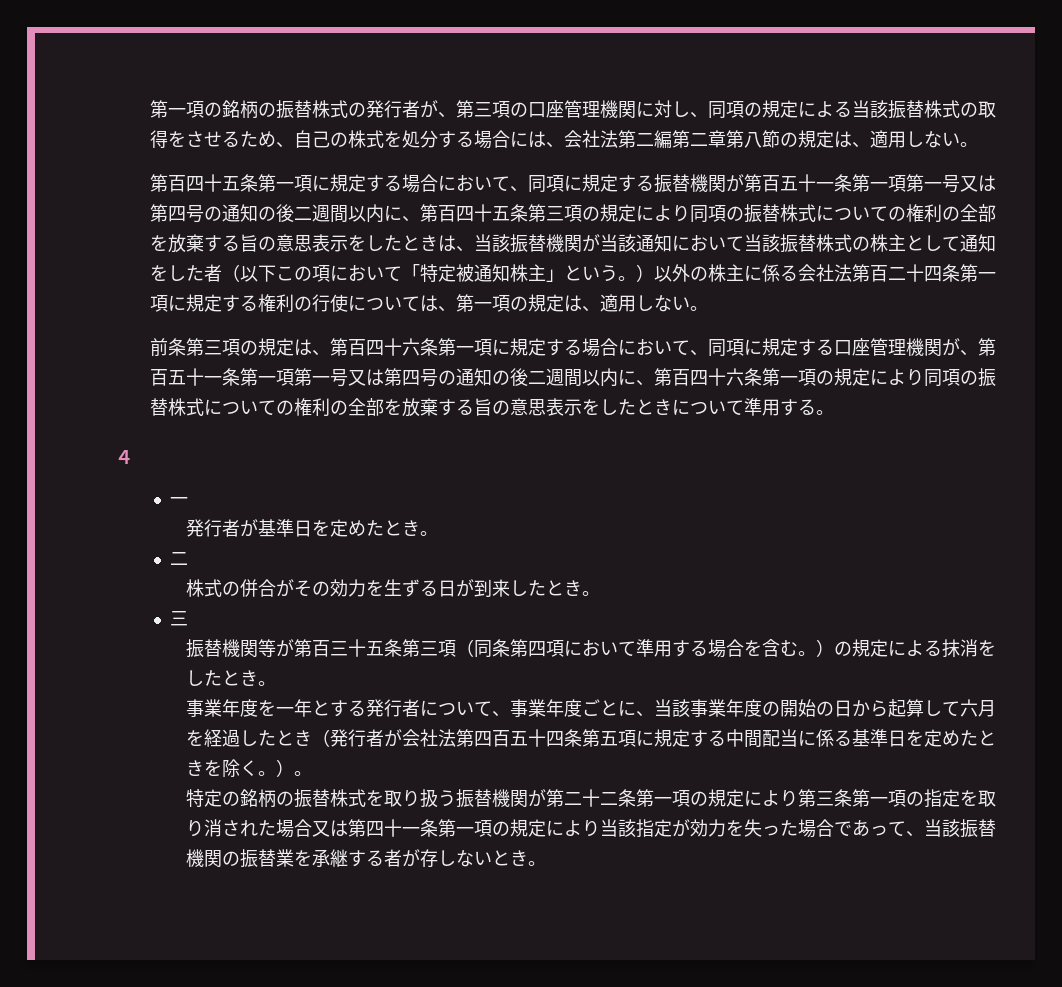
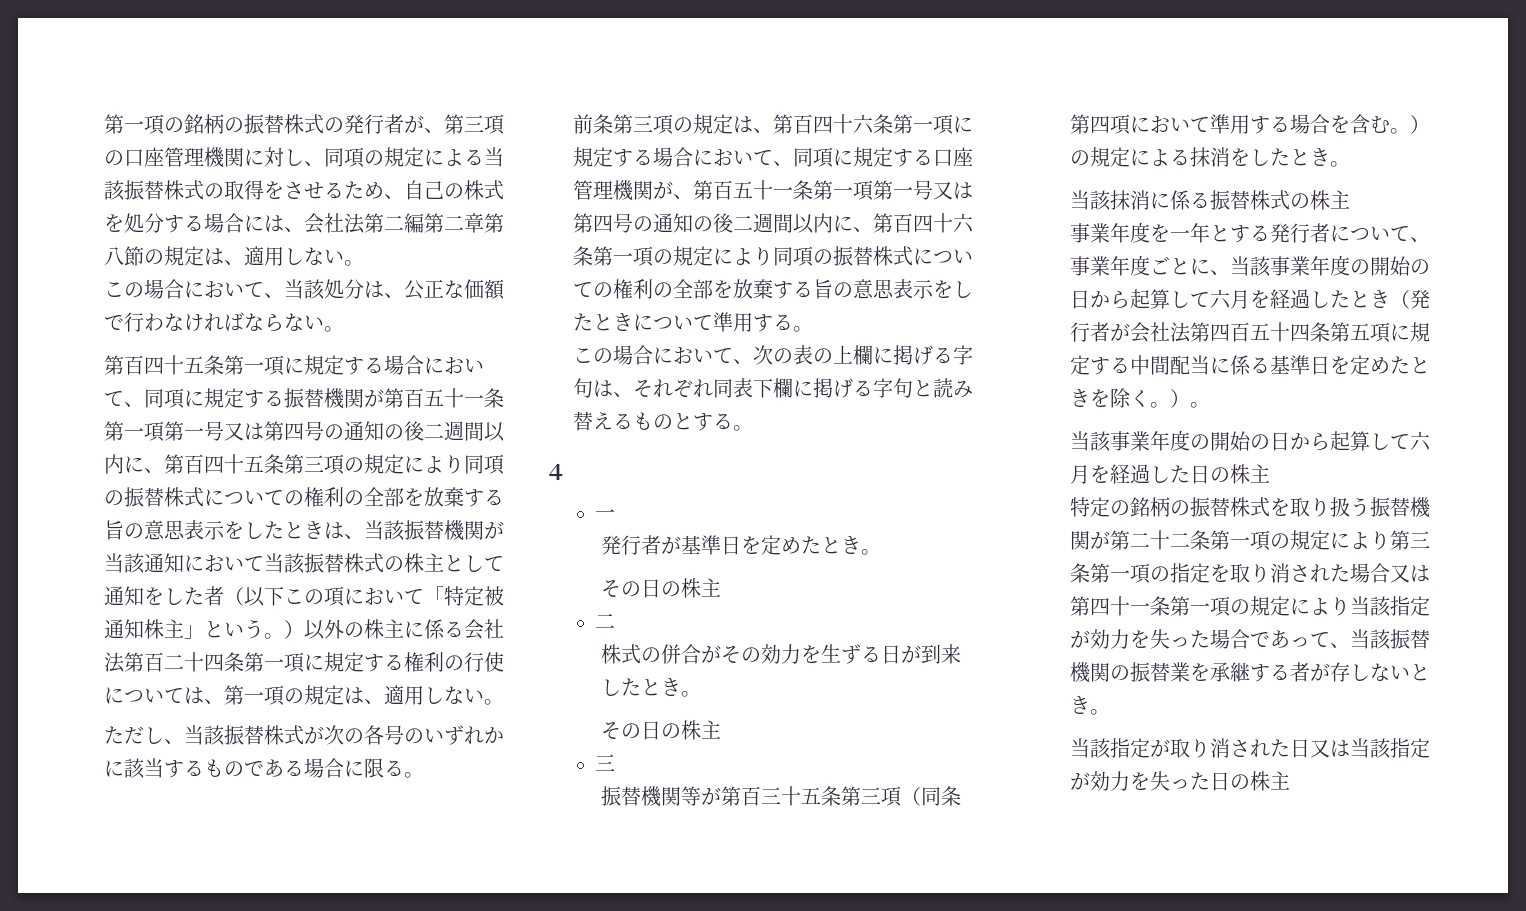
(979, 144) none -> [104,279,506,300] [104,312,345,332] // この場合において、当該処分は、公正な価額で行わなければならない。
(709, 308) none -> [104,725,505,746] [104,758,425,779] // ただし、当該振替株式が次の各号のいずれかに該当するものである場合に限る。
(835, 412) none -> [573,345,974,365] [573,378,974,398] [573,411,754,431] // この場合において、次の表の上欄に掲げる字句は、それぞれ同表下欄に掲げる字句と読み替えるものとする。
(438, 533) none -> [601,578,722,598] // その日の株主
(600, 593) none -> [601,720,722,740] // その日の株主
(276, 683) none -> [1070,190,1351,211] // 当該抹消に係る振替株式の株主
(312, 773) none -> [1070,430,1432,452] [1070,464,1271,484] // 当該事業年度の開始の日から起算して六月を経過した日の株主
(546, 863) none -> [1070,738,1431,759] [1070,771,1291,791] // 当該指定が取り消された日又は当該指定が効力を失った日の株主

